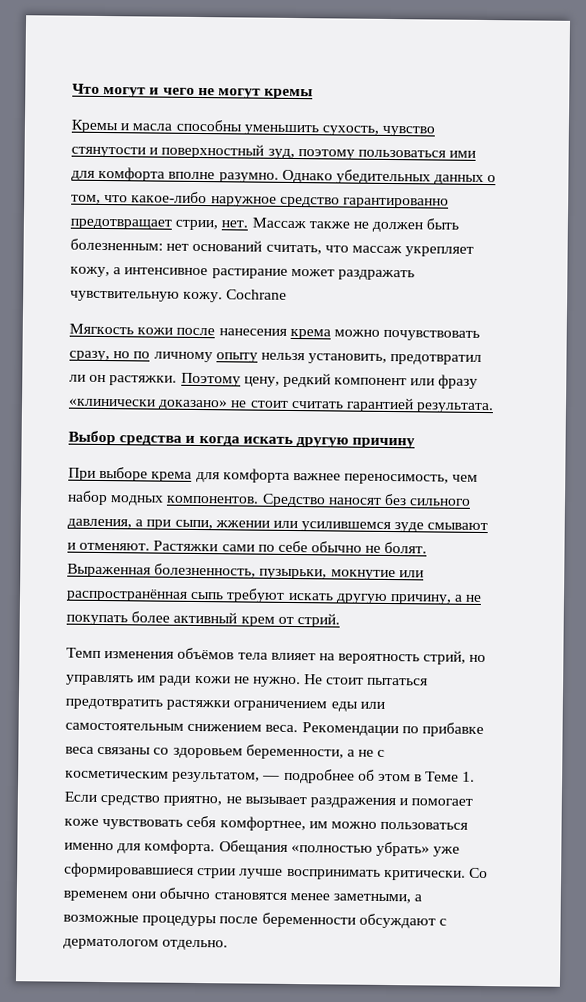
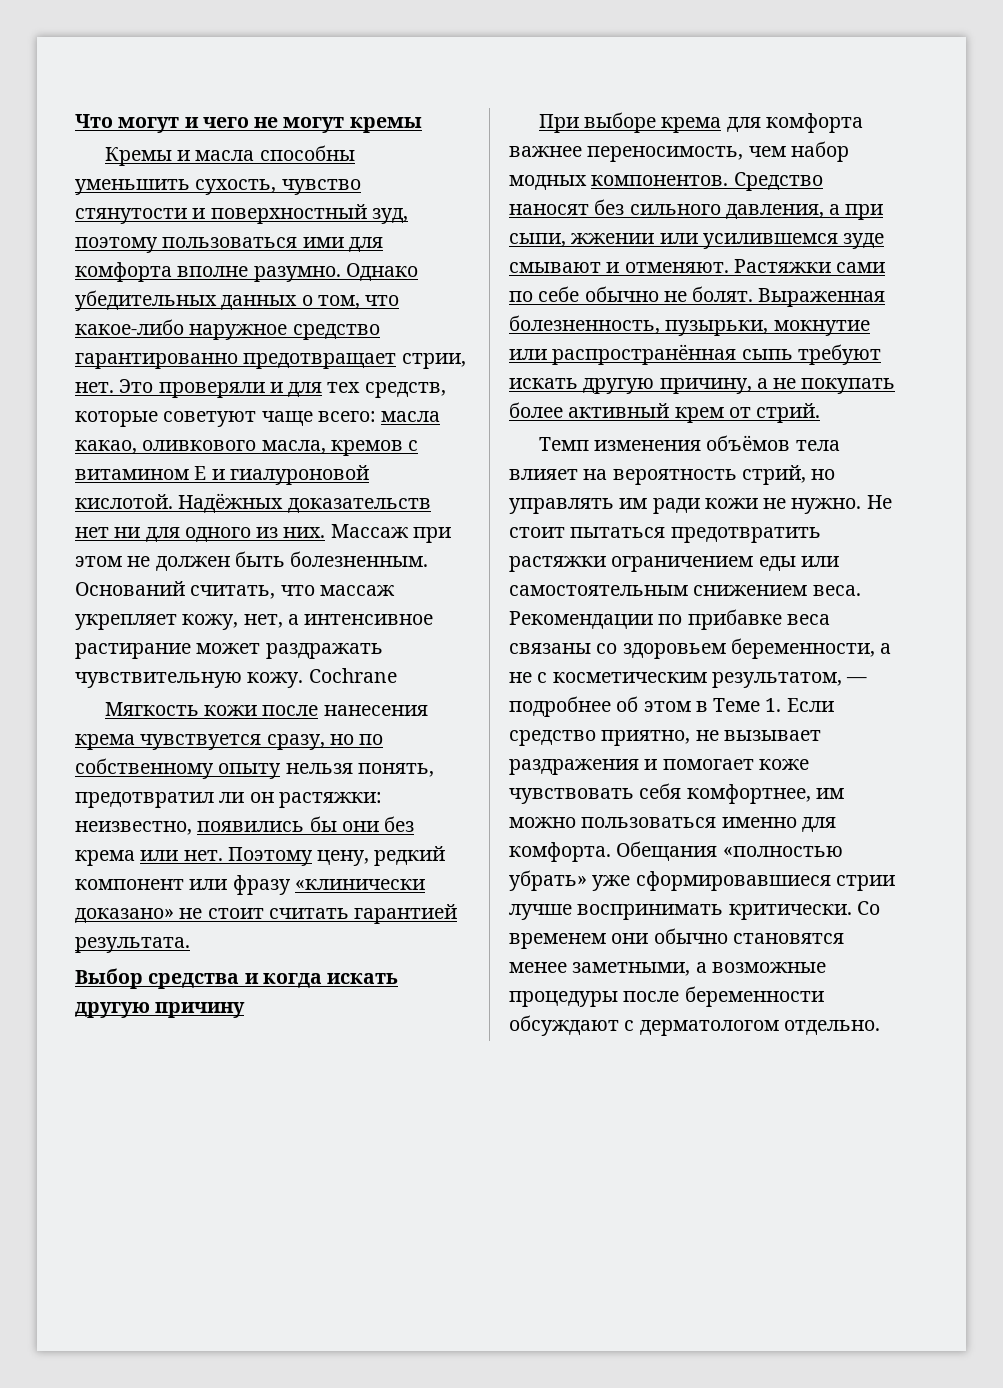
[251,217,460,233] [70,238,263,252] Массаж также не должен быть болезненным: нет оснований -> [119,379,446,398] [75,411,441,427] [75,440,419,456] [75,465,369,485] [75,493,431,513] [75,524,451,543] [75,551,429,571] [75,581,185,596] Это проверяли и для тех средств, которые советуют чаще всего: масла какао, оливкового масла, кремов с витамином E и гиалуроновой кислотой. Надёжных доказательств нет ни для одного из них. Массаж при этом не должен быть болезненным. Оснований
(110, 272) none -> [243,614,283,628] нет,
[333,329,481,341] можно почувствовать -> [140,734,262,750] чувствуется
[153,351,213,363] личному -> [75,758,214,779] собственному
[308,353,388,364] установить, -> [357,763,434,777] понять,
[109,375,178,386] растяжки. -> [278,792,382,808] [75,816,415,835] [75,850,223,866] растяжки: неизвестно, появились бы они без крема или нет.

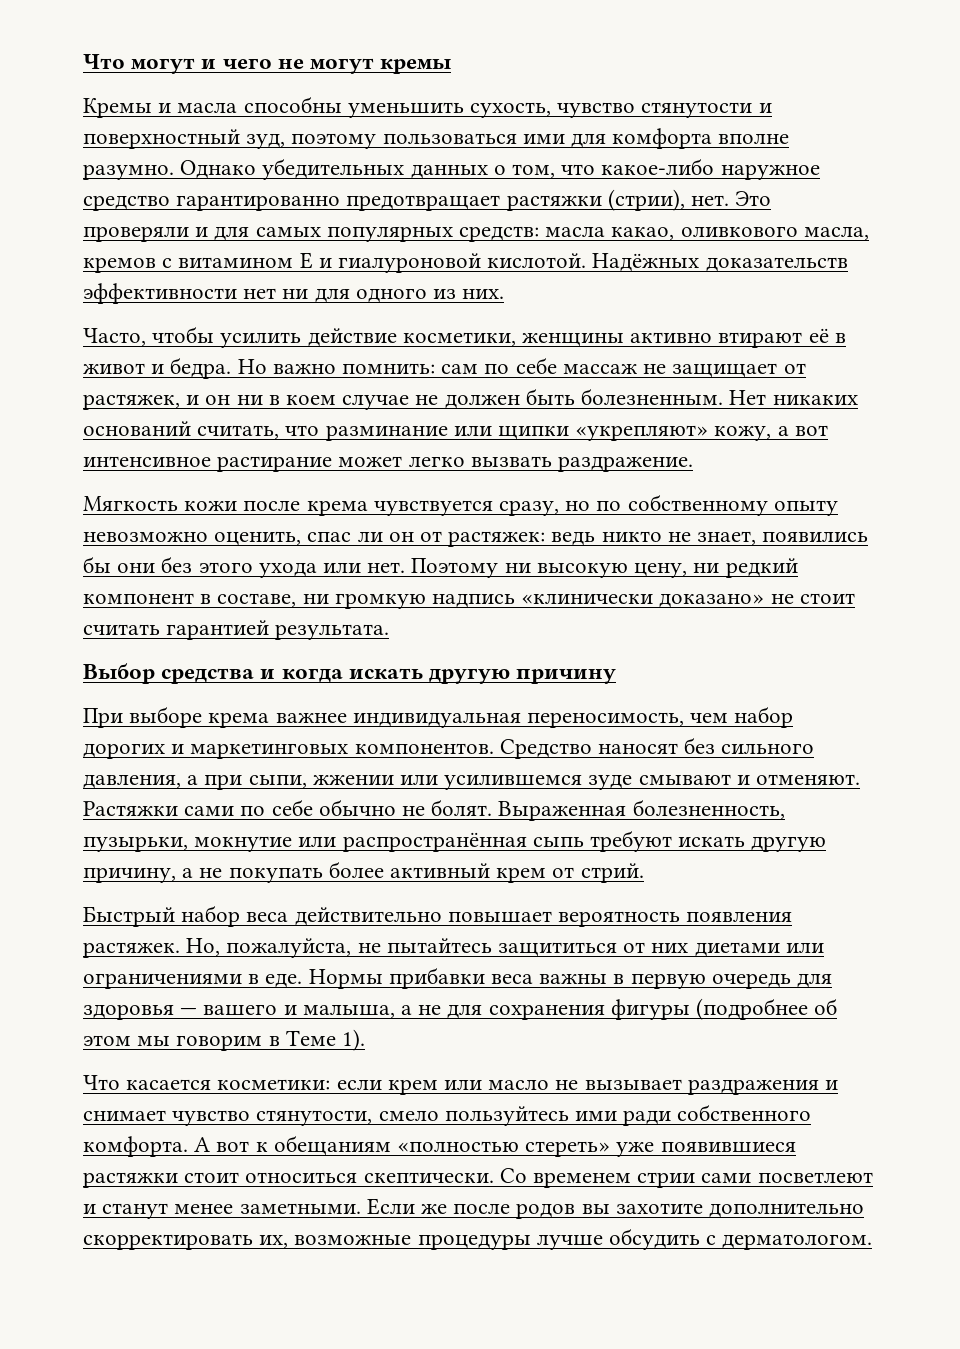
[401,353,466,369] стрии, -> [506,189,685,211] растяжки (стрии),
[327,382,446,398] [75,411,376,427] тех средств, которые советуют чаще всего: -> [255,226,540,242] самых популярных средств:
(431, 505) none -> [83,283,237,304] эффективности
[330,524,451,543] [75,551,429,571] [75,581,395,599] [75,614,434,630] [75,643,383,659] [75,668,397,688] Массаж при этом не должен быть болезненным. Оснований считать, что массаж укрепляет кожу, нет, а интенсивное растирание может раздражать чувствительную кожу. Cochrane -> [83,326,846,348] [83,357,806,379] [83,388,858,410] [83,421,828,441] [83,456,694,472] // Часто, чтобы усилить действие косметики, женщины активно втирают её в живот и бедра. Но важно помнить: сам по себе массаж не защищает от растяжек, и он ни в коем случае не должен быть болезненным. Нет никаких оснований считать, что разминание или щипки «укрепляют» кожу, а вот интенсивное растирание может легко вызвать раздражение.
[323,705,428,716] нанесения -> (301, 505) none
[285,763,434,777] [75,792,382,808] [75,821,192,835] нельзя понять, предотвратил ли он растяжки: неизвестно, -> [83,531,757,547] невозможно оценить, спас ли он от растяжек: ведь никто не знает,
[75,850,135,866] крема -> [198,562,317,578] этого ухода
[317,846,446,866] [75,875,291,895] цену, редкий компонент или фразу -> [504,558,798,578] [83,593,516,609] ни высокую цену, ни редкий компонент в составе, ни громкую надпись
[726,113,863,133] [509,141,849,162] [509,175,587,190] для комфорта важнее переносимость, чем набор модных -> [275,706,794,728] [83,743,349,759] важнее индивидуальная переносимость, чем набор дорогих и маркетинговых
[538,435,840,451] [509,465,836,485] [509,495,892,514] [509,527,821,543] [509,556,839,572] [509,585,861,596] [509,609,830,630] [509,638,892,659] [509,672,868,688] [509,696,834,717] [509,730,821,746] [509,759,809,775] [509,783,844,804] [509,817,836,832] [509,841,843,862] [509,870,895,891] [509,901,880,920] [509,928,844,949] [509,962,826,976] [509,986,824,1007] [509,1015,880,1036] Темп изменения объёмов тела влияет на вероятность стрий, но управлять им ради кожи не нужно. Не стоит пытаться предотвратить растяжки ограничением еды или самостоятельным снижением веса. Рекомендации по прибавке веса связаны со здоровьем беременности, а не с косметическим результатом, — подробнее об этом в Теме 1. Если средство приятно, не вызывает раздражения и помогает коже чувствовать себя комфортнее, им можно пользоваться именно для комфорта. Обещания «полностью убрать» уже сформировавшиеся стрии лучше воспринимать критически. Со временем они обычно становятся менее заметными, а возможные процедуры после беременности обсуждают с дерматологом отдельно. -> [83,905,793,927] [83,938,824,958] [83,967,833,989] [83,998,838,1020] [83,1029,366,1051] [83,1075,839,1095] [83,1104,812,1126] [83,1135,796,1157] [83,1168,873,1188] [83,1198,865,1219] [83,1228,873,1250] Быстрый набор веса действительно повышает вероятность появления растяжек. Но, пожалуйста, не пытайтесь защититься от них диетами или ограничениями в еде. Нормы прибавки веса важны в первую очередь для здоровья — вашего и малыша, а не для сохранения фигуры (подробнее об этом мы говорим в Теме 1). // Что касается косметики: если крем или масло не вызывает раздражения и снимает чувство стянутости, смело пользуйтесь ими ради собственного комфорта. А вот к обещаниям «полностью стереть» уже появившиеся растяжки стоит относиться скептически. Со временем стрии сами посветлеют и станут менее заметными. Если же после родов вы захотите дополнительно скорректировать их, возможные процедуры лучше обсудить с дерматологом.

